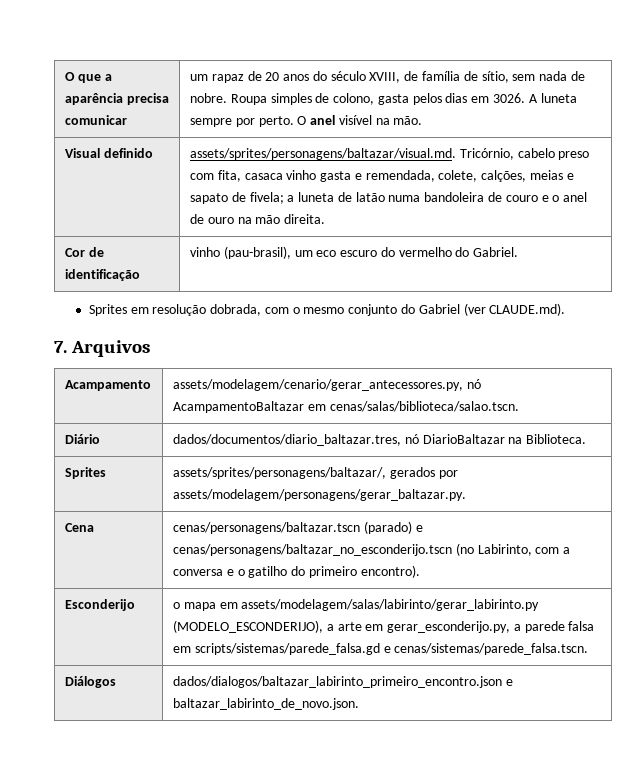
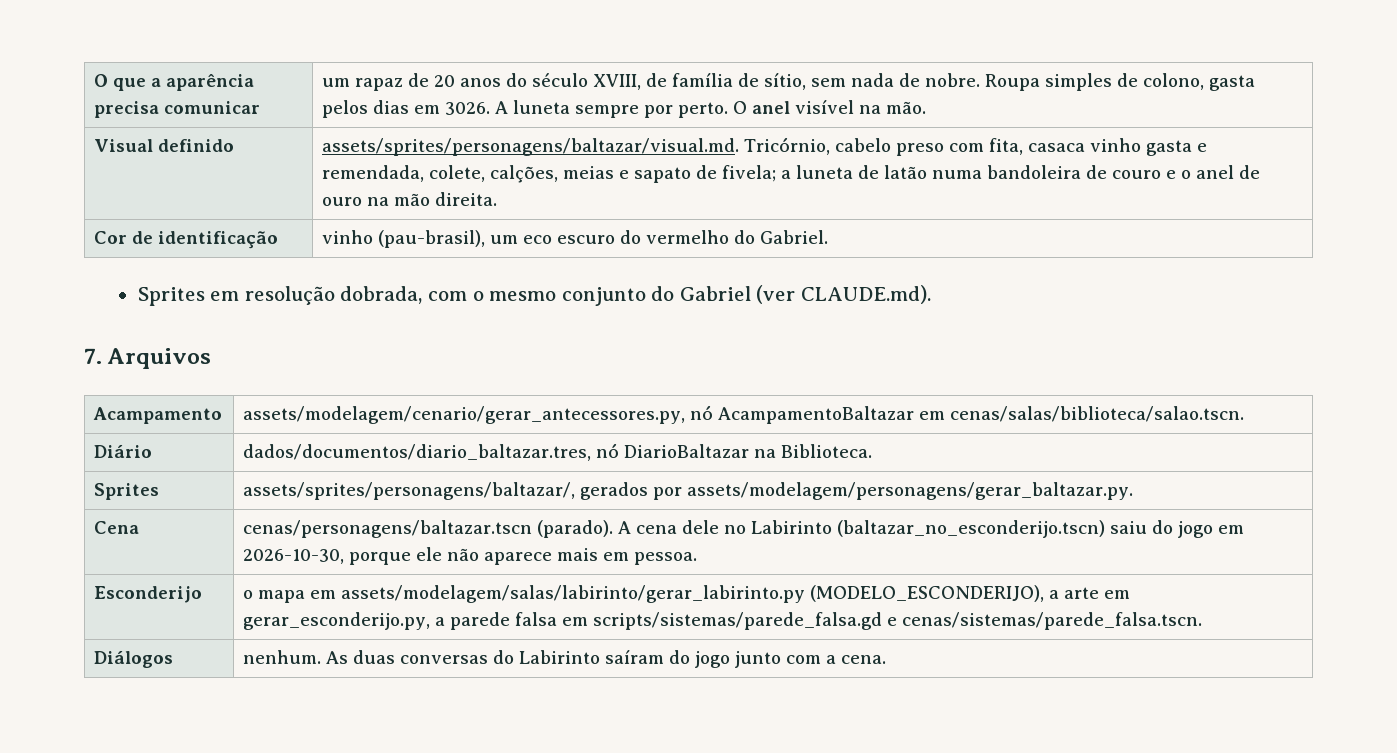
[363,521,423,534] [172,543,571,556] [172,565,420,578] (parado) e cenas/personagens/baltazar_no_esconderijo.tscn (no Labirinto, com a conversa e o gatilho do primeiro encontro). -> [537,520,1245,538] [243,547,698,565] (parado). A cena dele no Labirinto (baltazar_no_esconderijo.tscn) saiu do jogo em 2026-10-30, porque ele não aparece mais em pessoa.
[172,676,513,688] [172,698,359,710] dados/dialogos/baltazar_labirinto_primeiro_encontro.json e baltazar_labirinto_de_novo.json. -> [243,650,887,668] nenhum. As duas conversas do Labirinto saíram do jogo junto com a cena.

